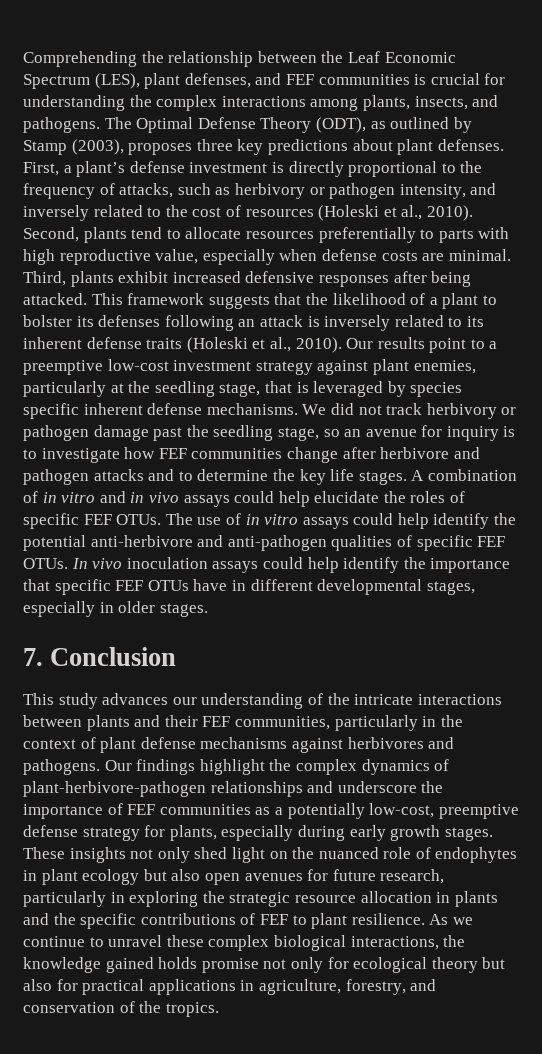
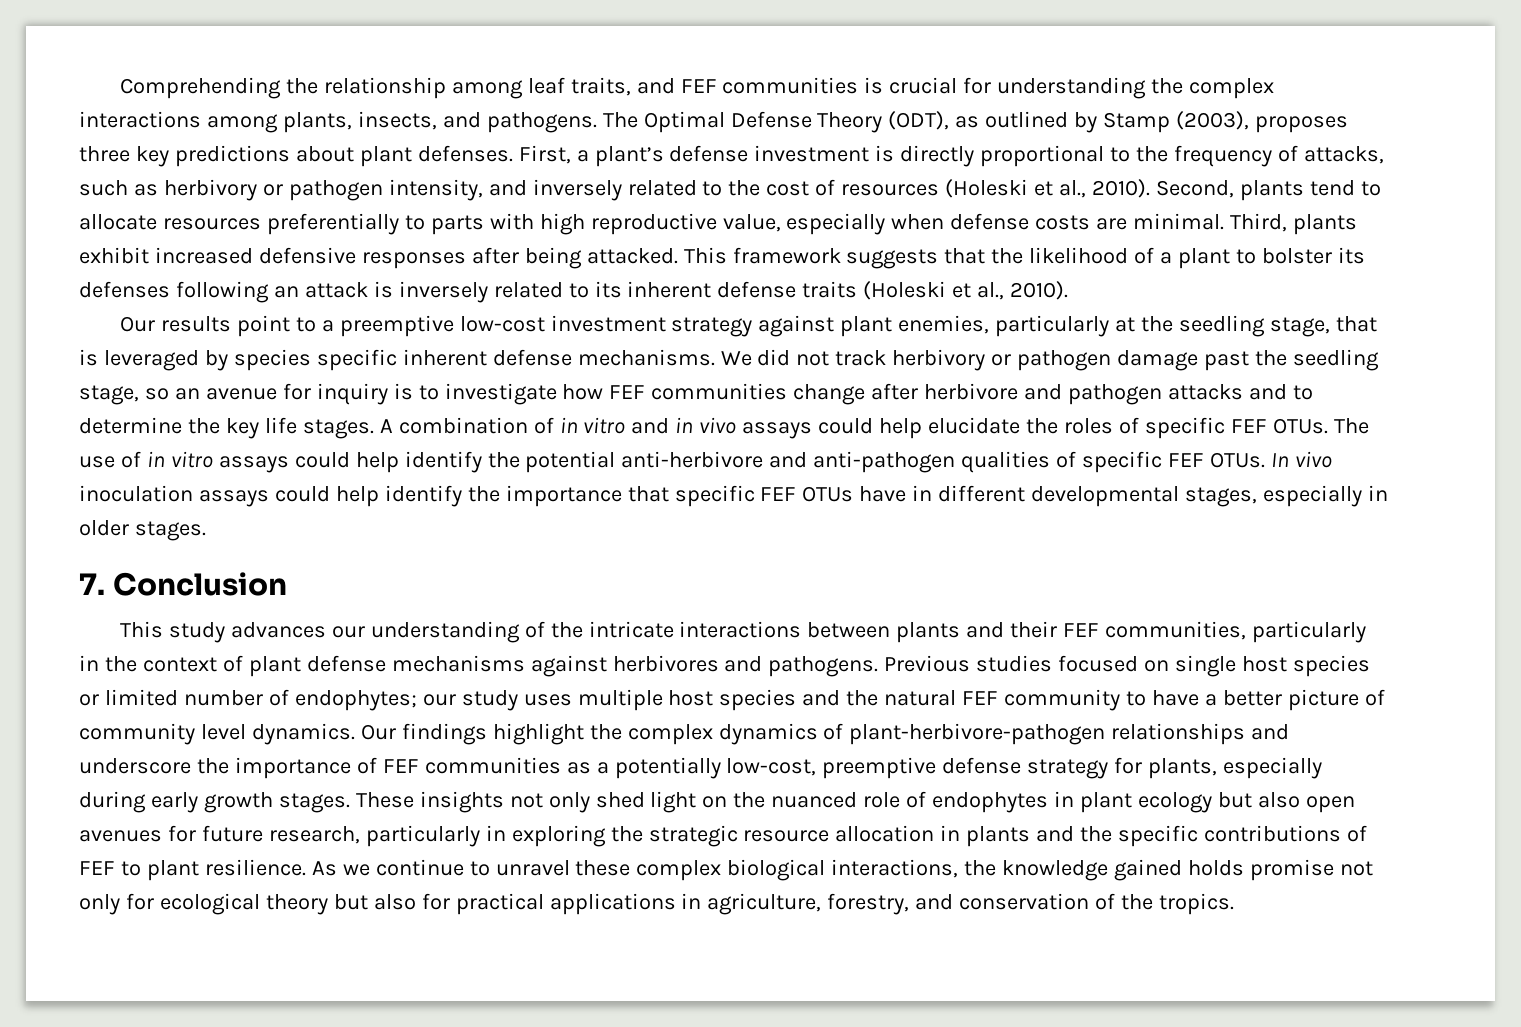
[257,51,456,63] [23,73,251,89] between the Leaf Economic Spectrum (LES), plant defenses, -> [451,77,631,99] among leaf traits,
(342, 345) none -> (1069, 290) //
(100, 767) none -> [884,655,1370,677] [79,689,1385,711] [79,723,355,745] Previous studies focused on single host species or limited number of endophytes; our study uses multiple host species and the natural FEF community to have a better picture of community level dynamics.

